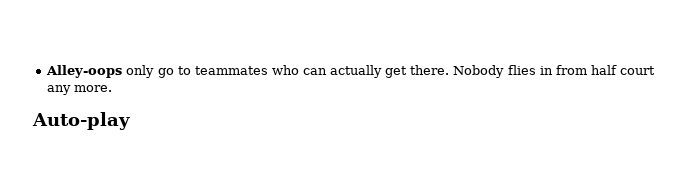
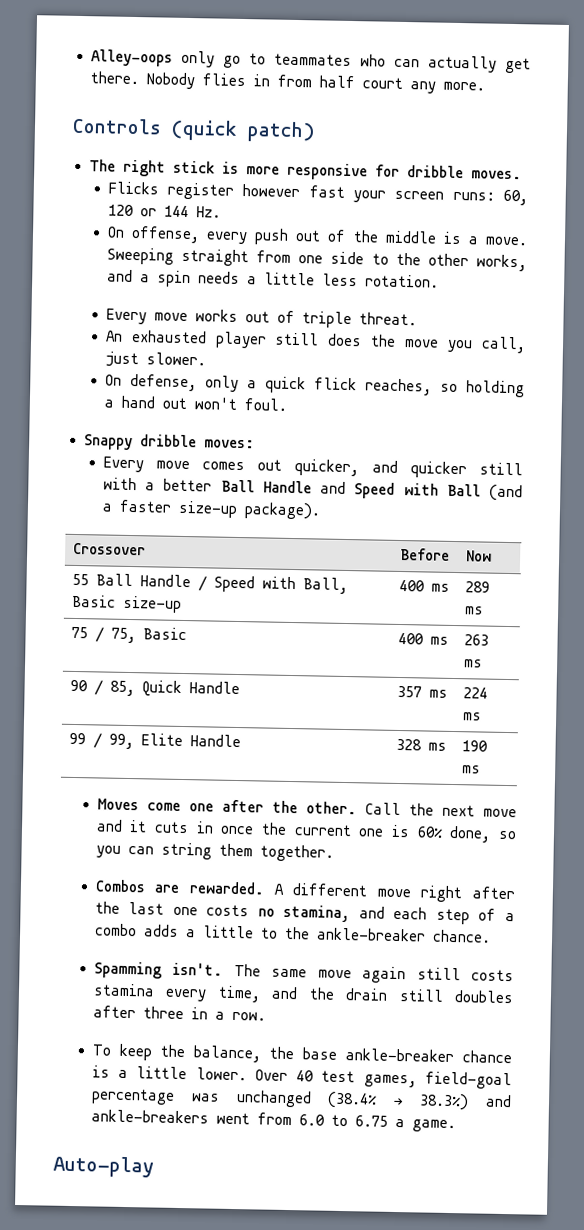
(113, 88) none -> [72,117,316,143] [88,159,522,181] [107,181,529,206] [107,204,221,218] [106,225,529,246] [106,247,528,272] [106,269,439,288] [105,308,417,329] [105,329,527,354] [104,351,206,368] [104,373,525,398] [103,395,287,411] [83,434,255,451] [102,456,523,479] [102,477,524,502] [101,499,321,520] [73,542,147,556] [400,547,451,561] [466,550,493,562] [72,573,349,595] [72,594,183,613] [399,579,451,592] [465,581,491,593] [465,606,485,615] [71,626,188,644] [398,632,450,645] [464,634,490,646] [464,659,484,668] [70,679,241,697] [397,685,449,698] [463,687,489,699] [463,712,483,721] [69,732,242,750] [396,738,448,751] [462,740,489,752] [462,765,482,774] [96,798,518,818] [95,819,517,843] [95,842,334,862] [94,879,517,903] [94,901,515,925] [94,923,491,943] [93,961,514,984] [92,983,514,1004] [92,1005,266,1021] [91,1043,512,1064] [91,1065,512,1090] [90,1088,513,1111] [90,1109,456,1133] // Controls (quick patch) // The right stick is more responsive for dribble moves. // Flicks register however fast your screen runs: 60, 120 or 144 Hz. // On offense, every push out of the middle is a move. Sweeping straight from one side to the other works, and a spin needs a little less rotation. // Every move works out of triple threat. // An exhausted player still does the move you call, just slower. // On defense, only a quick flick reaches, so holding a hand out won't foul. // Snappy dribble moves: // Every move comes out quicker, and quicker still with a better Ball Handle and Speed with Ball (and a faster size-up package). // Crossover | Before | Now // 55 Ball Handle / Speed with Ball, Basic size-up | 400 ms | 289 ms // 75 / 75, Basic | 400 ms | 263 ms // 90 / 85, Quick Handle | 357 ms | 224 ms // 99 / 99, Elite Handle | 328 ms | 190 ms // Moves come one after the other. Call the next move and it cuts in once the current one is 60% done, so you can string them together. // Combos are rewarded. A different move right after the last one costs no stamina, and each step of a combo adds a little to the ankle-breaker chance. // Spamming isn't. The same move again still costs stamina every time, and the drain still doubles after three in a row. // To keep the balance, the base ankle-breaker chance is a little lower. Over 40 test games, field-goal percentage was unchanged (38.4% → 38.3%) and ankle-breakers went from 6.0 to 6.75 a game.

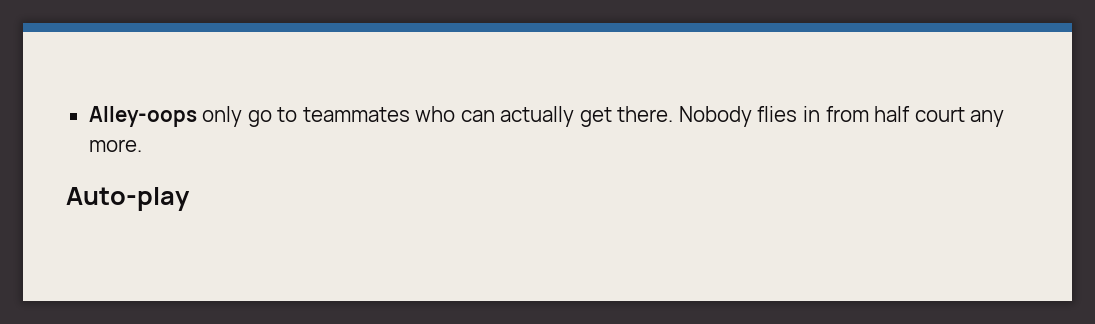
[72,117,316,143] [88,159,522,181] [107,181,529,206] [107,204,221,218] [106,225,529,246] [106,247,528,272] [106,269,439,288] [105,308,417,329] [105,329,527,354] [104,351,206,368] [104,373,525,398] [103,395,287,411] [83,434,255,451] [102,456,523,479] [102,477,524,502] [101,499,321,520] [73,542,147,556] [400,547,451,561] [466,550,493,562] [72,573,349,595] [72,594,183,613] [399,579,451,592] [465,581,491,593] [465,606,485,615] [71,626,188,644] [398,632,450,645] [464,634,490,646] [464,659,484,668] [70,679,241,697] [397,685,449,698] [463,687,489,699] [463,712,483,721] [69,732,242,750] [396,738,448,751] [462,740,489,752] [462,765,482,774] [96,798,518,818] [95,819,517,843] [95,842,334,862] [94,879,517,903] [94,901,515,925] [94,923,491,943] [93,961,514,984] [92,983,514,1004] [92,1005,266,1021] [91,1043,512,1064] [91,1065,512,1090] [90,1088,513,1111] [90,1109,456,1133] // Controls (quick patch) // The right stick is more responsive for dribble moves. // Flicks register however fast your screen runs: 60, 120 or 144 Hz. // On offense, every push out of the middle is a move. Sweeping straight from one side to the other works, and a spin needs a little less rotation. // Every move works out of triple threat. // An exhausted player still does the move you call, just slower. // On defense, only a quick flick reaches, so holding a hand out won't foul. // Snappy dribble moves: // Every move comes out quicker, and quicker still with a better Ball Handle and Speed with Ball (and a faster size-up package). // Crossover | Before | Now // 55 Ball Handle / Speed with Ball, Basic size-up | 400 ms | 289 ms // 75 / 75, Basic | 400 ms | 263 ms // 90 / 85, Quick Handle | 357 ms | 224 ms // 99 / 99, Elite Handle | 328 ms | 190 ms // Moves come one after the other. Call the next move and it cuts in once the current one is 60% done, so you can string them together. // Combos are rewarded. A different move right after the last one costs no stamina, and each step of a combo adds a little to the ankle-breaker chance. // Spamming isn't. The same move again still costs stamina every time, and the drain still doubles after three in a row. // To keep the balance, the base ankle-breaker chance is a little lower. Over 40 test games, field-goal percentage was unchanged (38.4% → 38.3%) and ankle-breakers went from 6.0 to 6.75 a game. -> (142, 145) none

